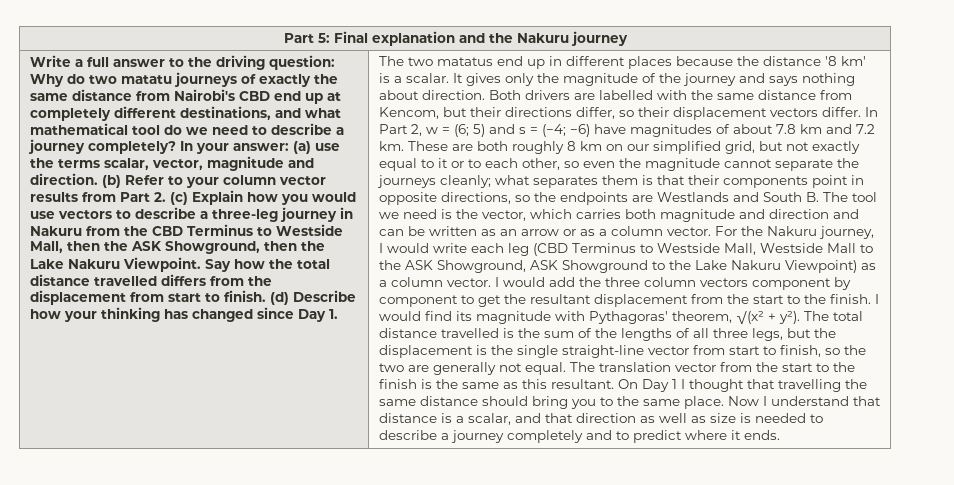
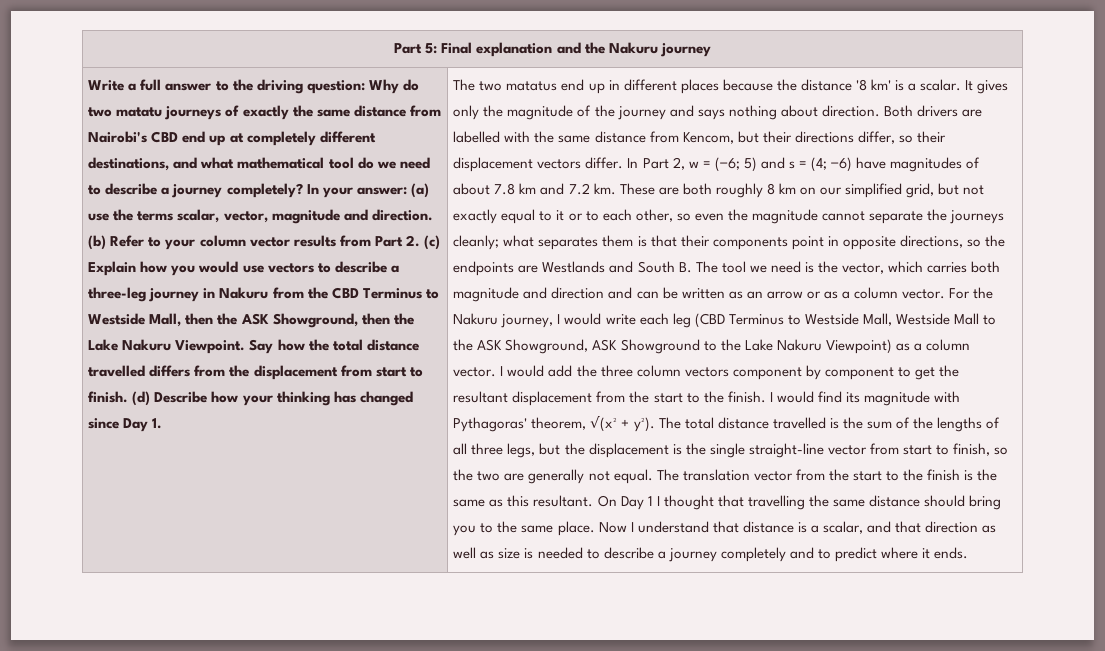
[453,124,469,137] (6; -> [714,157,740,172] (−6;
[541,124,566,137] (−4; -> [810,157,827,172] (4;

